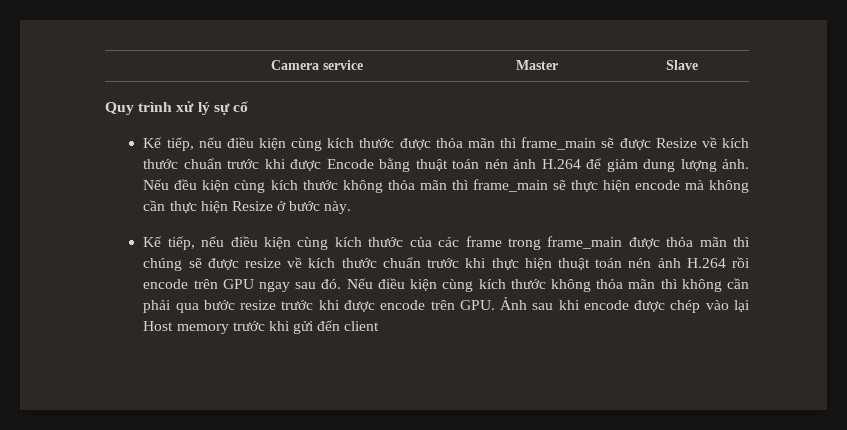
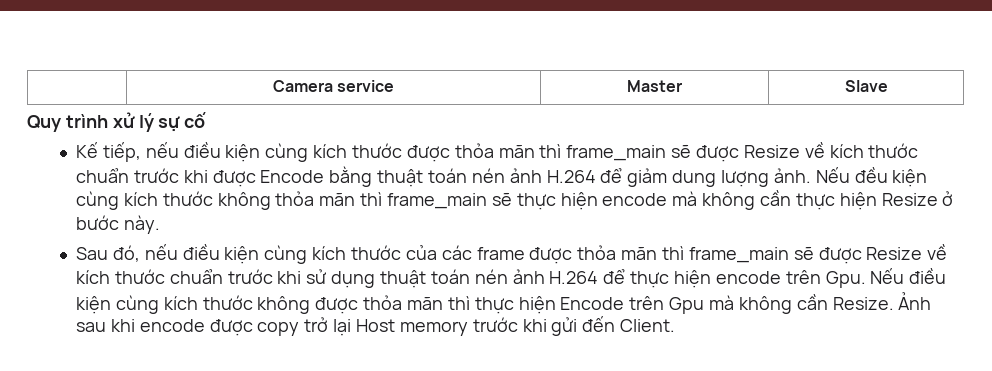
[143,236,195,250] Kế tiếp, -> [75,245,140,262] Sau đó,
[507,236,750,250] [143,257,750,271] [143,279,342,292] trong frame_main được thỏa mãn thì chúng sẽ được resize về kích thước chuẩn trước khi thực hiện thuật toán nén ảnh H.264 rồi encode trên GPU ngay sau đó. -> [529,244,948,264] [75,269,866,288] được thỏa mãn thì frame_main sẽ được Resize về kích thước chuẩn trước khi sử dụng thuật toán nén ảnh H.264 để thực hiện encode trên Gpu.
[596,278,749,292] [143,300,495,313] thỏa mãn thì không cần phải qua bước resize trước khi được encode trên GPU. -> [315,294,894,314] được thỏa mãn thì thực hiện Encode trên Gpu mà không cần Resize.
[670,300,729,313] chép vào -> [257,317,329,336] copy trở
[344,321,380,331] client -> [620,319,676,332] Client.

